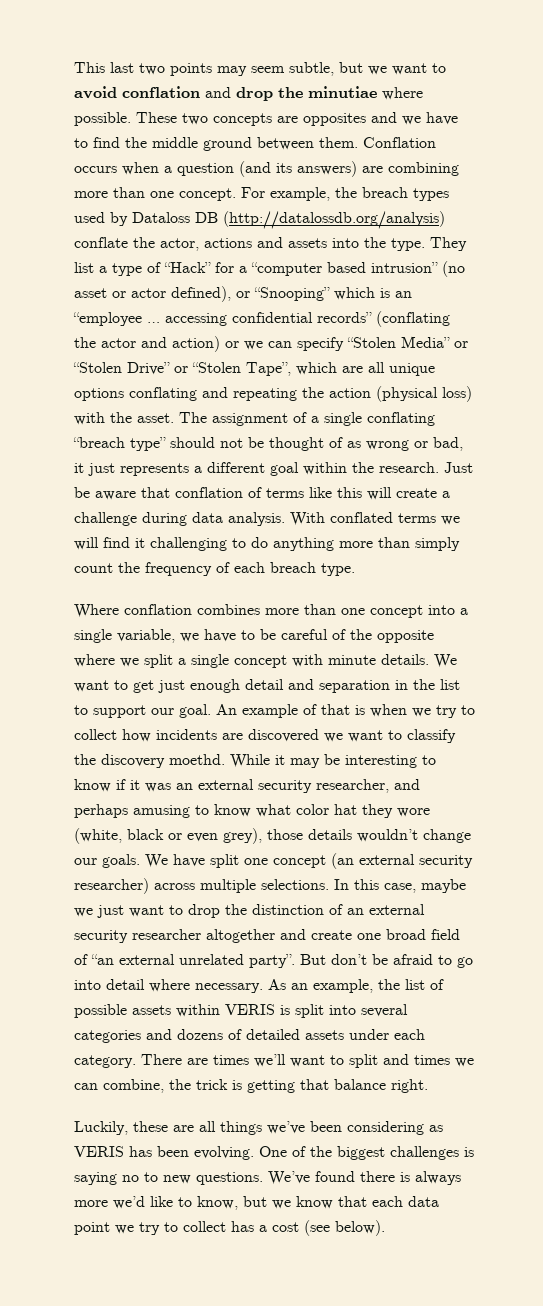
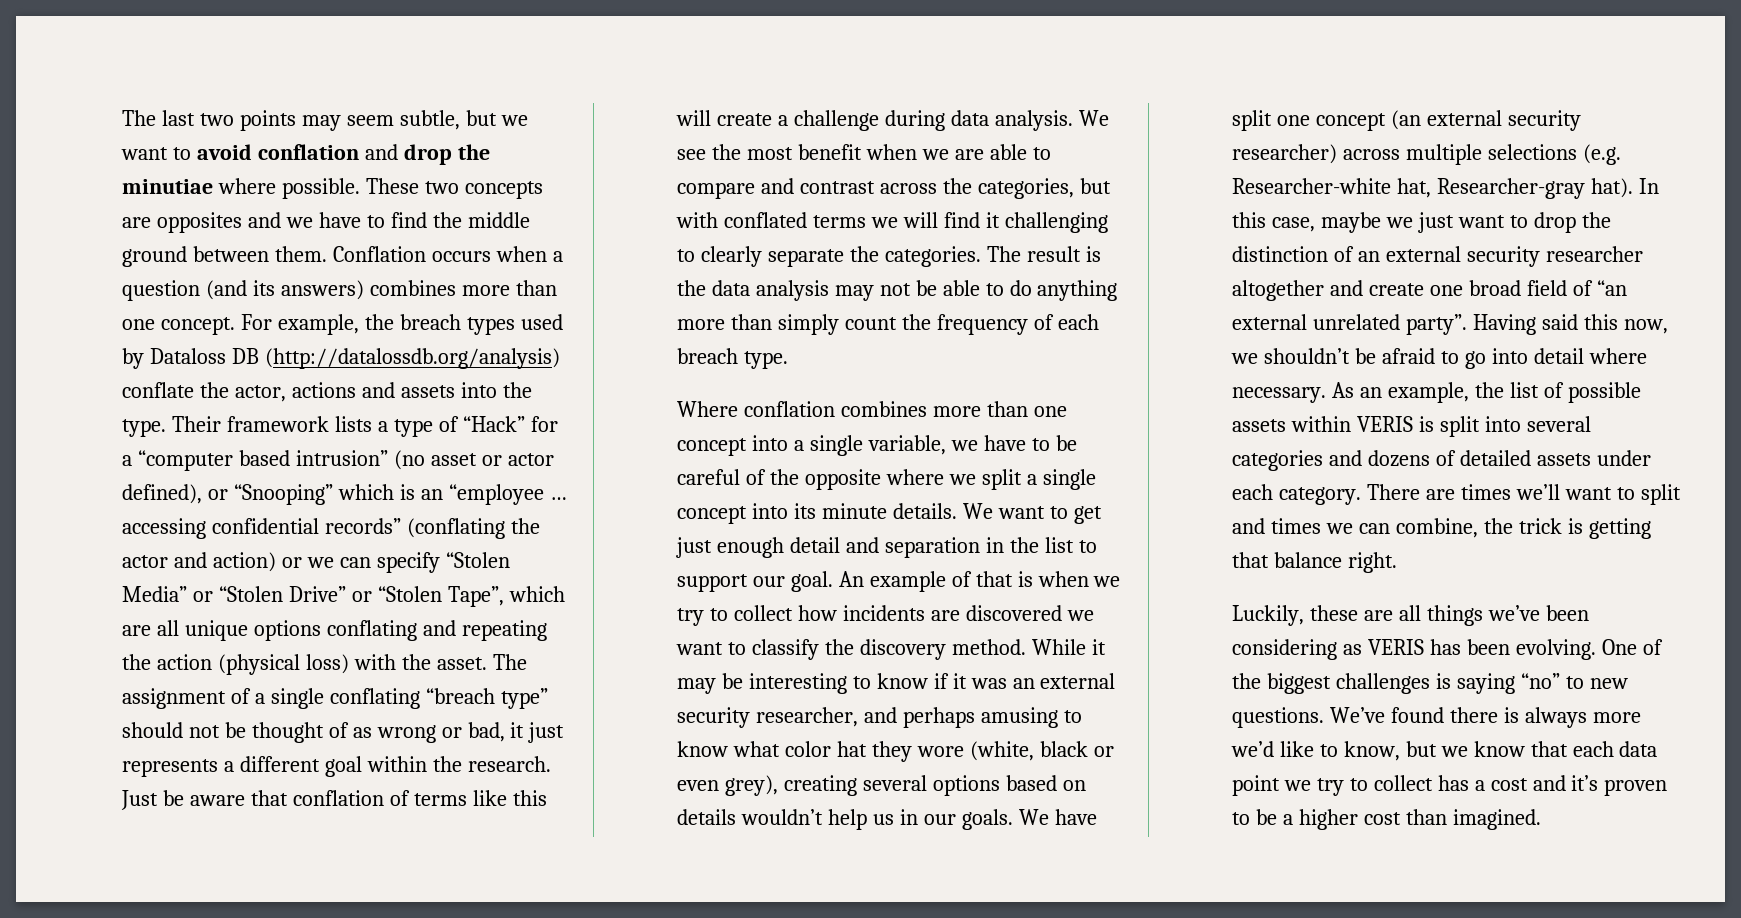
[74,62,106,73] This -> [122,110,157,126] The
[362,162,460,176] are combining -> [369,280,456,296] combines
[430,237,468,251] [74,262,95,273] They list -> [171,416,372,432] Their framework lists
[290,512,326,526] With -> [1078,110,1109,126] [677,144,1051,160] [677,178,1111,199] [676,212,719,228] We see the most benefit when we are able to compare and contrast across the categories, but with
(247, 543) none -> [700,246,1101,267] [677,280,1004,301] clearly separate the categories. The result is the data analysis may not be able to
[292,654,324,667] with -> [751,503,816,519] into its
[169,754,226,765] moethd. -> [951,639,1026,655] method.
[267,829,472,843] those details wouldn’t change -> [783,775,1086,796] [677,809,918,830] creating several options based on details wouldn’t help us in
[261,879,330,890] selections. -> [1487,144,1621,165] [1232,178,1633,199] selections (e.g. Researcher-white hat, Researcher-gray hat).
[300,954,368,965] But don’t -> [1472,314,1668,335] [1231,348,1350,364] Having said this now, we shouldn’t
[122,1175,140,1182] no -> [1520,673,1560,689] “no”
[304,1220,386,1236] (see below). -> [1532,775,1668,796] [1232,809,1541,830] and it’s proven to be a higher cost than imagined.

